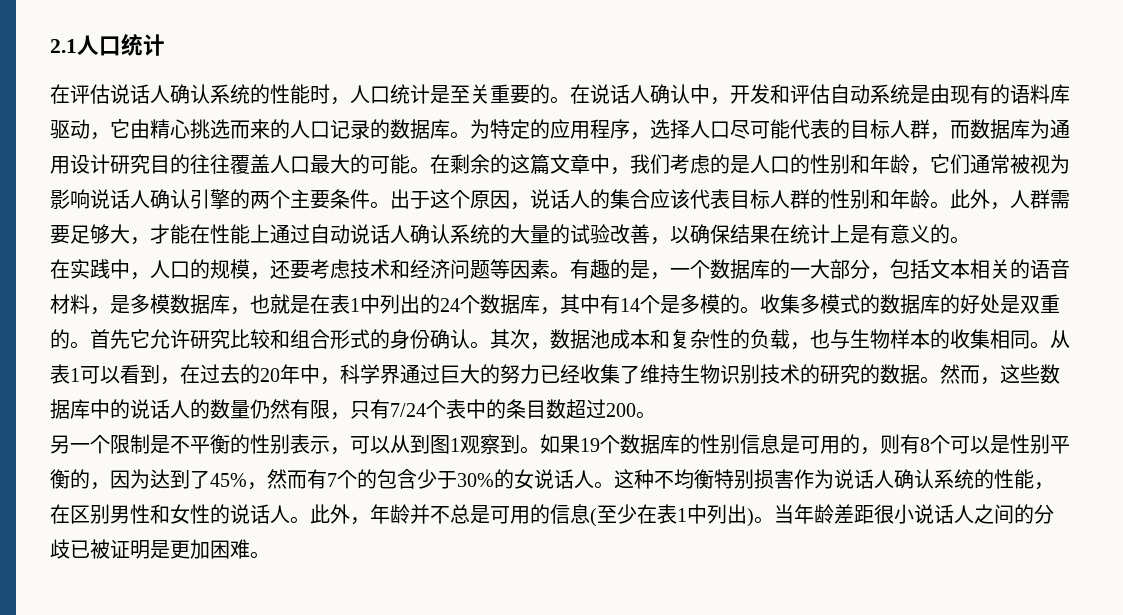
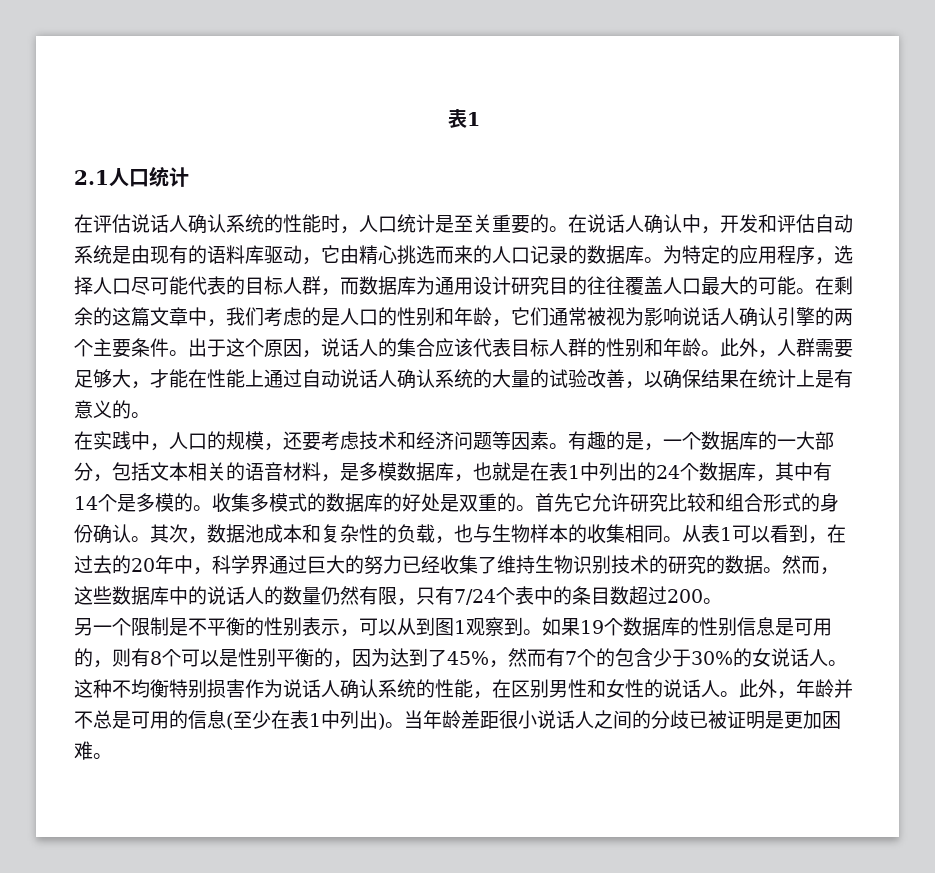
(50, 46) none -> [447,109,480,128] 表1 //

